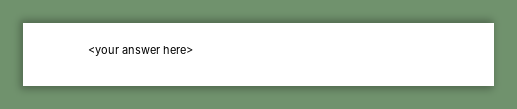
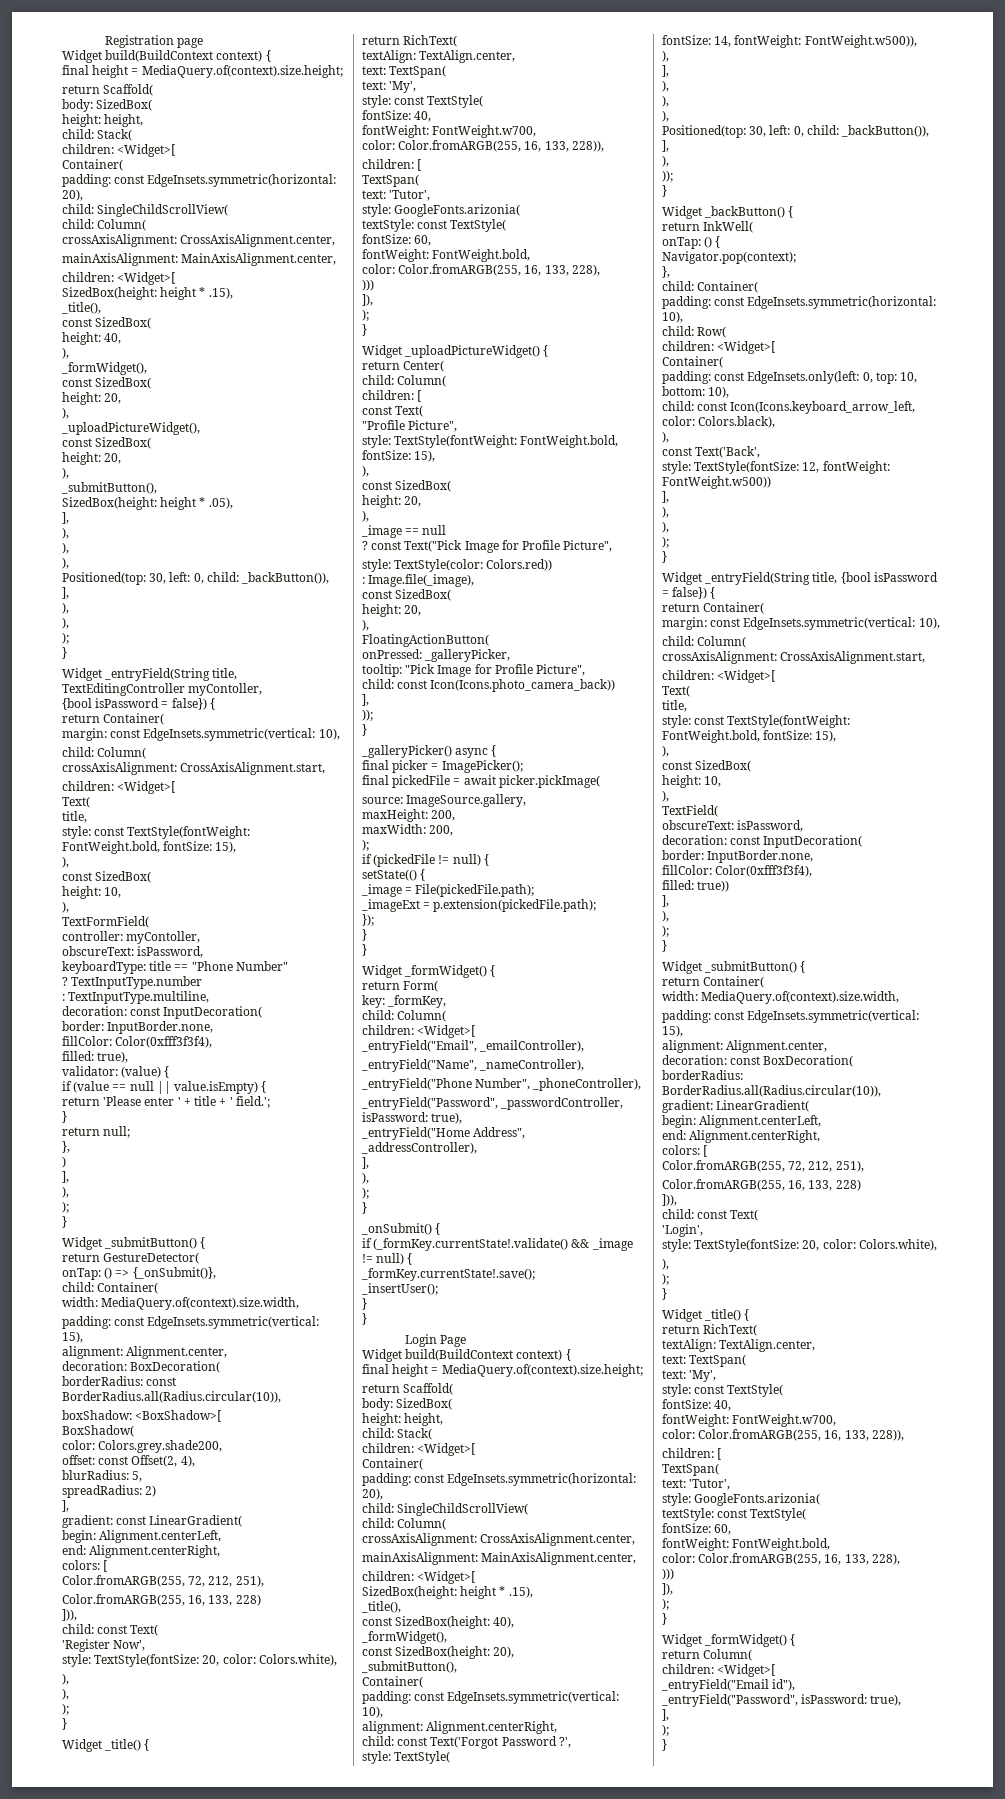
[87,46,193,56] <your answer here> -> [104,35,204,48] [62,50,271,63] [62,65,343,78] [62,84,154,96] [62,99,153,112] [62,114,144,127] [62,129,133,141] [62,144,176,157] [62,159,123,171] [62,174,337,187] [62,189,83,201] [62,204,229,217] [62,219,147,231] [62,234,336,247] [62,253,337,266] [62,272,176,285] [62,287,233,300] [61,302,101,314] [62,317,152,329] [62,332,122,345] [62,347,69,359] [61,362,147,375] [62,377,152,389] [62,392,122,405] [62,407,69,419] [61,422,200,435] [62,437,152,449] [62,452,122,465] [62,467,69,479] [61,482,157,494] [62,497,233,510] [62,512,69,524] [62,527,69,539] [62,542,69,554] [62,557,69,569] [62,572,330,585] [62,587,69,599] [62,602,69,614] [62,617,69,629] [62,632,69,644] [62,647,67,659] [62,668,238,681] [62,683,263,696] [62,698,215,710] [62,713,165,725] [62,728,340,741] [62,747,147,759] [62,762,326,775] [62,781,176,794] [62,796,90,808] [62,811,87,823] [62,826,251,839] [62,841,237,854] [62,856,69,868] [62,871,152,883] [62,886,122,899] [62,901,69,913] [62,916,149,928] [62,931,201,944] [62,946,204,958] [62,961,288,974] [62,976,203,989] [62,991,210,1004] [62,1006,263,1019] [62,1021,214,1034] [62,1036,213,1048] [62,1051,129,1063] [62,1066,170,1078] [62,1081,267,1094] [62,1096,270,1108] [62,1111,67,1123] [62,1126,131,1138] [62,1141,70,1153] [62,1156,66,1168] [62,1171,69,1183] [62,1186,69,1198] [62,1201,69,1213] [62,1216,67,1228] [62,1237,206,1250] [62,1252,200,1264] [62,1267,216,1280] [62,1282,159,1294] [62,1297,300,1310] [62,1316,320,1329] [62,1331,83,1343] [62,1346,228,1359] [62,1361,221,1373] [62,1376,177,1386] [62,1391,281,1403] [62,1410,222,1422] [62,1425,134,1437] [62,1440,223,1453] [62,1455,195,1467] [62,1470,143,1482] [62,1485,157,1498] [62,1500,69,1512] [62,1515,243,1528] [62,1530,222,1543] [62,1545,221,1558] [62,1560,108,1572] [62,1575,264,1587] [62,1594,261,1606] [62,1609,77,1621] [62,1624,159,1636] [62,1639,146,1652] [62,1654,337,1667] [62,1673,69,1685] [62,1688,69,1700] [62,1703,69,1715] [62,1718,67,1730] [62,1739,150,1752] [362,35,458,47] [362,50,516,63] [362,65,447,78] [362,81,417,93] [362,95,484,108] [362,110,432,122] [362,125,537,138] [362,140,604,152] [362,159,422,171] [362,174,419,187] [362,190,431,201] [362,204,521,217] [362,219,507,232] [362,234,432,246] [362,249,531,262] [362,264,600,276] [362,279,374,291] [362,294,373,306] [362,309,369,321] [362,324,367,336] [362,345,549,358] [362,360,445,372] [362,375,447,387] [362,390,422,402] [362,405,424,417] [362,420,458,432] [362,435,619,448] [362,450,436,462] [362,465,369,477] [362,480,452,492] [362,495,422,508] [362,510,369,522] [361,525,447,538] [362,540,613,553] [362,559,553,572] [362,574,475,587] [362,589,452,601] [362,604,422,617] [362,619,369,631] [362,634,489,647] [362,649,511,662] [362,664,586,677] [362,679,616,692] [362,694,369,706] [362,709,373,721] [362,724,367,736] [361,745,497,758] [362,760,523,773] [362,775,600,788] [362,794,527,807] [362,809,456,822] [362,824,454,836] [362,839,369,851] [362,854,489,867] [362,869,426,881] [361,884,535,897] [361,899,597,912] [362,914,374,926] [362,929,367,941] [362,944,367,956] [362,965,496,978] [362,980,439,992] [362,995,447,1008] [362,1010,447,1022] [362,1025,476,1038] [361,1040,585,1053] [361,1059,585,1072] [361,1078,642,1091] [361,1097,624,1110] [362,1112,463,1124] [361,1127,526,1140] [361,1142,477,1154] [362,1157,369,1169] [362,1172,369,1184] [362,1187,369,1199] [362,1202,367,1214] [361,1223,441,1235] [362,1238,633,1251] [362,1253,413,1265] [361,1268,535,1281] [361,1283,438,1295] [362,1298,367,1310] [362,1313,367,1325] [404,1334,467,1347] [362,1349,571,1362] [362,1364,643,1377] [362,1383,454,1395] [362,1398,453,1411] [362,1413,444,1426] [362,1428,433,1440] [362,1443,476,1456] [362,1458,423,1470] [362,1473,637,1486] [362,1488,383,1500] [362,1503,529,1516] [362,1518,447,1530] [362,1533,636,1546] [362,1552,637,1565] [362,1571,476,1584] [362,1586,533,1599] [361,1601,401,1613] [362,1616,515,1629] [361,1631,447,1644] [362,1646,515,1659] [361,1661,457,1673] [362,1676,423,1688] [362,1691,620,1704] [362,1706,383,1718] [362,1721,558,1734] [362,1736,571,1749] [362,1751,451,1764] [662,35,917,48] [662,50,669,62] [662,65,669,77] [662,80,669,92] [662,95,669,107] [662,110,669,122] [662,125,930,138] [662,140,669,152] [662,155,669,167] [662,170,673,182] [662,185,667,197] [662,206,794,219] [662,221,754,233] [662,236,721,249] [662,251,796,264] [662,266,670,278] [662,281,759,293] [662,296,937,309] [662,311,683,323] [662,326,727,338] [662,341,776,354] [662,356,723,368] [662,371,918,384] [662,386,730,398] [662,401,916,414] [662,416,776,428] [662,431,669,443] [662,446,761,458] [662,461,890,474] [662,476,771,489] [662,491,669,503] [662,506,669,518] [662,521,669,533] [662,536,669,548] [662,551,667,563] [662,572,938,585] [662,587,716,599] [662,602,765,614] [662,617,940,630] [662,636,747,648] [662,651,926,664] [662,670,776,683] [662,685,690,697] [662,700,687,712] [662,715,851,728] [662,730,837,743] [662,745,669,757] [662,760,752,772] [662,775,722,788] [662,790,669,802] [662,805,718,817] [662,820,804,832] [662,835,863,848] [662,850,814,863] [662,865,813,877] [662,880,730,892] [662,895,669,907] [662,910,669,922] [662,925,669,937] [662,940,667,952] [662,961,806,974] [662,976,765,988] [662,991,900,1004] [662,1010,920,1023] [662,1025,683,1037] [662,1040,828,1053] [662,1055,854,1067] [662,1070,743,1080] [662,1085,881,1097] [662,1100,810,1113] [662,1115,822,1128] [662,1130,821,1143] [662,1145,708,1157] [662,1160,864,1172] [662,1179,861,1191] [662,1194,677,1206] [662,1209,759,1221] [662,1224,703,1237] [662,1239,937,1252] [662,1258,669,1270] [662,1273,669,1285] [662,1288,667,1300] [662,1309,750,1322] [662,1324,758,1336] [662,1339,816,1352] [662,1354,747,1367] [662,1370,717,1382] [662,1384,784,1397] [662,1399,732,1411] [662,1414,837,1427] [662,1429,904,1441] [662,1448,722,1460] [662,1463,719,1476] [662,1479,731,1490] [662,1493,821,1506] [662,1508,807,1521] [662,1523,732,1535] [662,1538,831,1551] [662,1553,900,1565] [662,1568,674,1580] [662,1583,673,1595] [662,1598,669,1610] [662,1613,667,1625] [662,1634,796,1647] [662,1649,753,1661] [662,1664,776,1677] [661,1679,796,1692] [661,1694,902,1707] [662,1709,669,1721] [662,1724,669,1736] [662,1739,667,1751] Registration page // Widget build(BuildContext context) { // final height = MediaQuery.of(context).size.height; // return Scaffold( // body: SizedBox( // height: height, // child: Stack( // children: <Widget>[ // Container( // padding: const EdgeInsets.symmetric(horizontal: 20), // child: SingleChildScrollView( // child: Column( // crossAxisAlignment: CrossAxisAlignment.center, // mainAxisAlignment: MainAxisAlignment.center, // children: <Widget>[ // SizedBox(height: height * .15), // _title(), // const SizedBox( // height: 40, // ), // _formWidget(), // const SizedBox( // height: 20, // ), // _uploadPictureWidget(), // const SizedBox( // height: 20, // ), // _submitButton(), // SizedBox(height: height * .05), // ], // ), // ), // ), // Positioned(top: 30, left: 0, child: _backButton()), // ], // ), // ), // ); // } // Widget _entryField(String title, TextEditingController myContoller, // {bool isPassword = false}) { // return Container( // margin: const EdgeInsets.symmetric(vertical: 10), // child: Column( // crossAxisAlignment: CrossAxisAlignment.start, // children: <Widget>[ // Text( // title, // style: const TextStyle(fontWeight: FontWeight.bold, fontSize: 15), // ), // const SizedBox( // height: 10, // ), // TextFormField( // controller: myContoller, // obscureText: isPassword, // keyboardType: title == "Phone Number" // ? TextInputType.number // : TextInputType.multiline, // decoration: const InputDecoration( // border: InputBorder.none, // fillColor: Color(0xfff3f3f4), // filled: true), // validator: (value) { // if (value == null || value.isEmpty) { // return 'Please enter ' + title + ' field.'; // } // return null; // }, // ) // ], // ), // ); // } // Widget _submitButton() { // return GestureDetector( // onTap: () => {_onSubmit()}, // child: Container( // width: MediaQuery.of(context).size.width, // padding: const EdgeInsets.symmetric(vertical: 15), // alignment: Alignment.center, // decoration: BoxDecoration( // borderRadius: const BorderRadius.all(Radius.circular(10)), // boxShadow: <BoxShadow>[ // BoxShadow( // color: Colors.grey.shade200, // offset: const Offset(2, 4), // blurRadius: 5, // spreadRadius: 2) // ], // gradient: const LinearGradient( // begin: Alignment.centerLeft, // end: Alignment.centerRight, // colors: [ // Color.fromARGB(255, 72, 212, 251), // Color.fromARGB(255, 16, 133, 228) // ])), // child: const Text( // 'Register Now', // style: TextStyle(fontSize: 20, color: Colors.white), // ), // ), // ); // } // Widget _title() { // return RichText( // textAlign: TextAlign.center, // text: TextSpan( // text: 'My', // style: const TextStyle( // fontSize: 40, // fontWeight: FontWeight.w700, // color: Color.fromARGB(255, 16, 133, 228)), // children: [ // TextSpan( // text: 'Tutor', // style: GoogleFonts.arizonia( // textStyle: const TextStyle( // fontSize: 60, // fontWeight: FontWeight.bold, // color: Color.fromARGB(255, 16, 133, 228), // ))) // ]), // ); // } // Widget _uploadPictureWidget() { // return Center( // child: Column( // children: [ // const Text( // "Profile Picture", // style: TextStyle(fontWeight: FontWeight.bold, fontSize: 15), // ), // const SizedBox( // height: 20, // ), // _image == null // ? const Text("Pick Image for Profile Picture", // style: TextStyle(color: Colors.red)) // : Image.file(_image), // const SizedBox( // height: 20, // ), // FloatingActionButton( // onPressed: _galleryPicker, // tooltip: "Pick Image for Profile Picture", // child: const Icon(Icons.photo_camera_back)) // ], // )); // } // _galleryPicker() async { // final picker = ImagePicker(); // final pickedFile = await picker.pickImage( // source: ImageSource.gallery, // maxHeight: 200, // maxWidth: 200, // ); // if (pickedFile != null) { // setState(() { // _image = File(pickedFile.path); // _imageExt = p.extension(pickedFile.path); // }); // } // } // Widget _formWidget() { // return Form( // key: _formKey, // child: Column( // children: <Widget>[ // _entryField("Email", _emailController), // _entryField("Name", _nameController), // _entryField("Phone Number", _phoneController), // _entryField("Password", _passwordController, isPassword: true), // _entryField("Home Address", _addressController), // ], // ), // ); // } // _onSubmit() { // if (_formKey.currentState!.validate() && _image != null) { // _formKey.currentState!.save(); // _insertUser(); // } // } // Login Page // Widget build(BuildContext context) { // final height = MediaQuery.of(context).size.height; // return Scaffold( // body: SizedBox( // height: height, // child: Stack( // children: <Widget>[ // Container( // padding: const EdgeInsets.symmetric(horizontal: 20), // child: SingleChildScrollView( // child: Column( // crossAxisAlignment: CrossAxisAlignment.center, // mainAxisAlignment: MainAxisAlignment.center, // children: <Widget>[ // SizedBox(height: height * .15), // _title(), // const SizedBox(height: 40), // _formWidget(), // const SizedBox(height: 20), // _submitButton(), // Container( // padding: const EdgeInsets.symmetric(vertical: 10), // alignment: Alignment.centerRight, // child: const Text('Forgot Password ?', // style: TextStyle( // fontSize: 14, fontWeight: FontWeight.w500)), // ), // ], // ), // ), // ), // Positioned(top: 30, left: 0, child: _backButton()), // ], // ), // )); // } // Widget _backButton() { // return InkWell( // onTap: () { // Navigator.pop(context); // }, // child: Container( // padding: const EdgeInsets.symmetric(horizontal: 10), // child: Row( // children: <Widget>[ // Container( // padding: const EdgeInsets.only(left: 0, top: 10, bottom: 10), // child: const Icon(Icons.keyboard_arrow_left, color: Colors.black), // ), // const Text('Back', // style: TextStyle(fontSize: 12, fontWeight: FontWeight.w500)) // ], // ), // ), // ); // } // Widget _entryField(String title, {bool isPassword = false}) { // return Container( // margin: const EdgeInsets.symmetric(vertical: 10), // child: Column( // crossAxisAlignment: CrossAxisAlignment.start, // children: <Widget>[ // Text( // title, // style: const TextStyle(fontWeight: FontWeight.bold, fontSize: 15), // ), // const SizedBox( // height: 10, // ), // TextField( // obscureText: isPassword, // decoration: const InputDecoration( // border: InputBorder.none, // fillColor: Color(0xfff3f3f4), // filled: true)) // ], // ), // ); // } // Widget _submitButton() { // return Container( // width: MediaQuery.of(context).size.width, // padding: const EdgeInsets.symmetric(vertical: 15), // alignment: Alignment.center, // decoration: const BoxDecoration( // borderRadius: BorderRadius.all(Radius.circular(10)), // gradient: LinearGradient( // begin: Alignment.centerLeft, // end: Alignment.centerRight, // colors: [ // Color.fromARGB(255, 72, 212, 251), // Color.fromARGB(255, 16, 133, 228) // ])), // child: const Text( // 'Login', // style: TextStyle(fontSize: 20, color: Colors.white), // ), // ); // } // Widget _title() { // return RichText( // textAlign: TextAlign.center, // text: TextSpan( // text: 'My', // style: const TextStyle( // fontSize: 40, // fontWeight: FontWeight.w700, // color: Color.fromARGB(255, 16, 133, 228)), // children: [ // TextSpan( // text: 'Tutor', // style: GoogleFonts.arizonia( // textStyle: const TextStyle( // fontSize: 60, // fontWeight: FontWeight.bold, // color: Color.fromARGB(255, 16, 133, 228), // ))) // ]), // ); // } // Widget _formWidget() { // return Column( // children: <Widget>[ // _entryField("Email id"), // _entryField("Password", isPassword: true), // ], // ); // }

